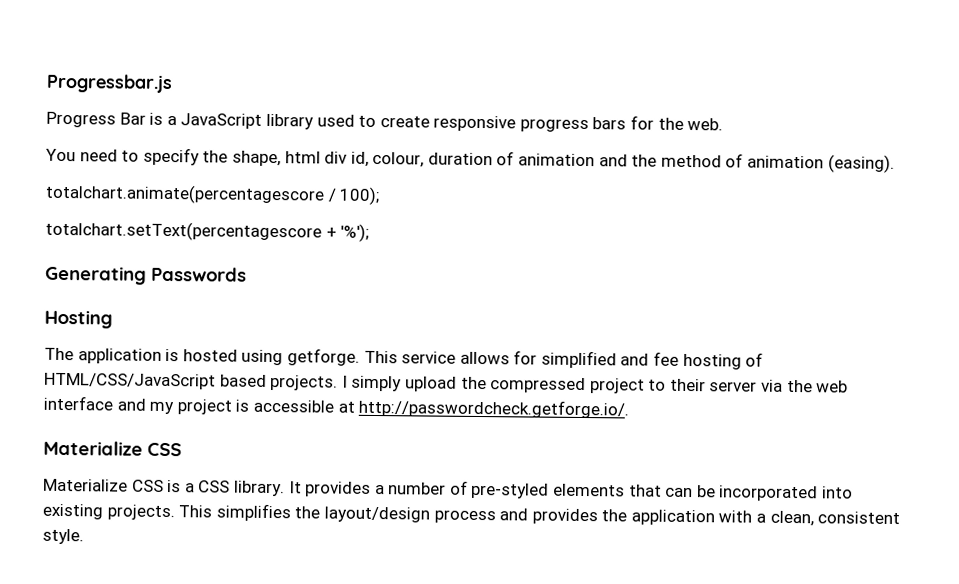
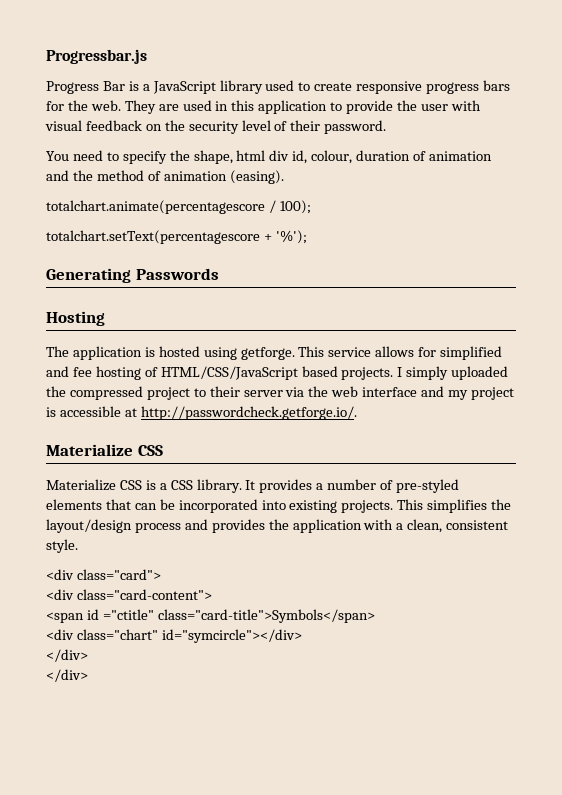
(724, 124) none -> [124,100,481,114] [45,120,387,134] They are used in this application to provide the user with visual feedback on the security level of their password.
[404,376,457,392] upload -> [451,366,509,380] uploaded
(84, 536) none -> [46,569,161,580] [46,589,212,600] [46,609,375,623] [46,629,302,643] [46,649,88,662] [46,669,88,682] // <div class="card"> // <div class="card-content"> // <span id ="ctitle" class="card-title">Symbols</span> // <div class="chart" id="symcircle"></div> // </div> // </div>

